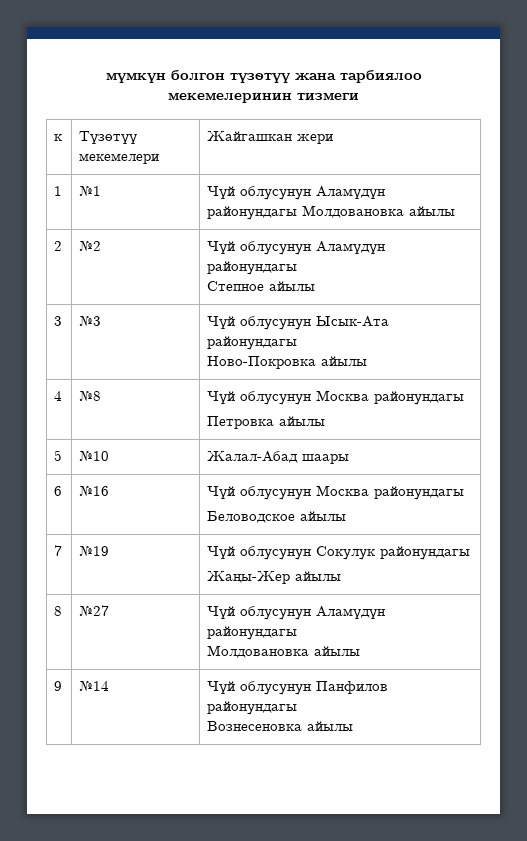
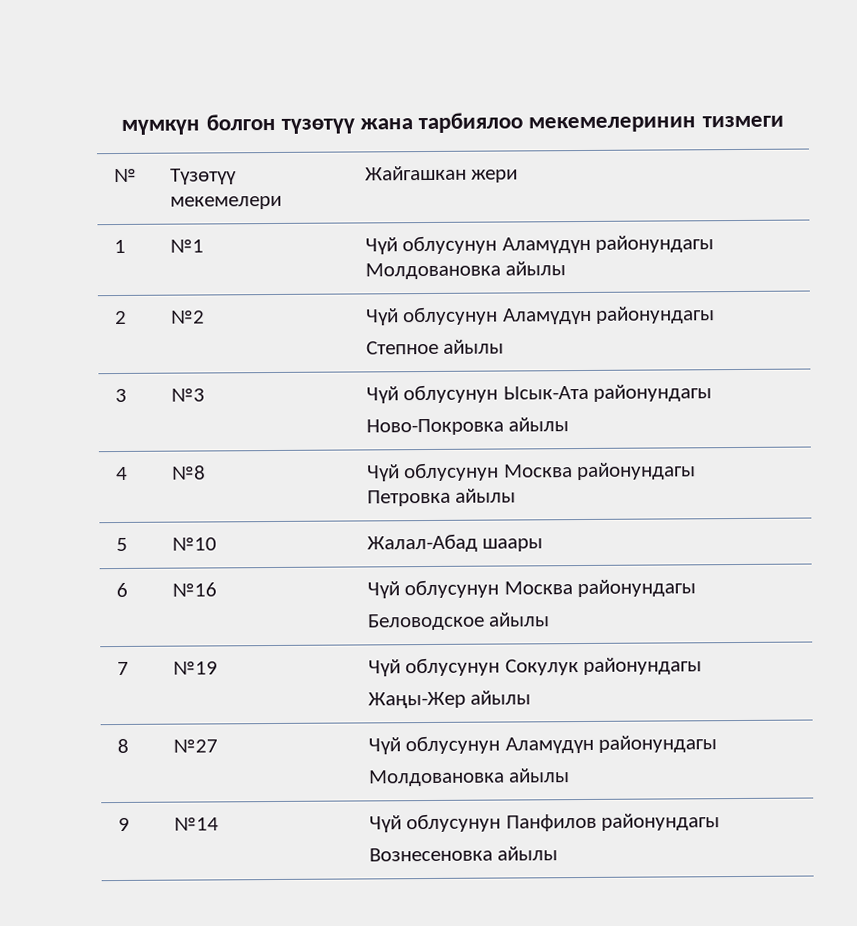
[54,134,64,141] к -> [113,168,137,183] №

